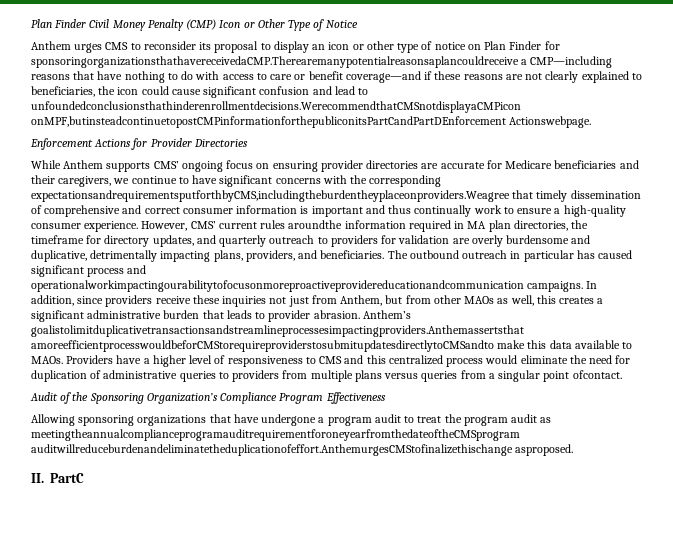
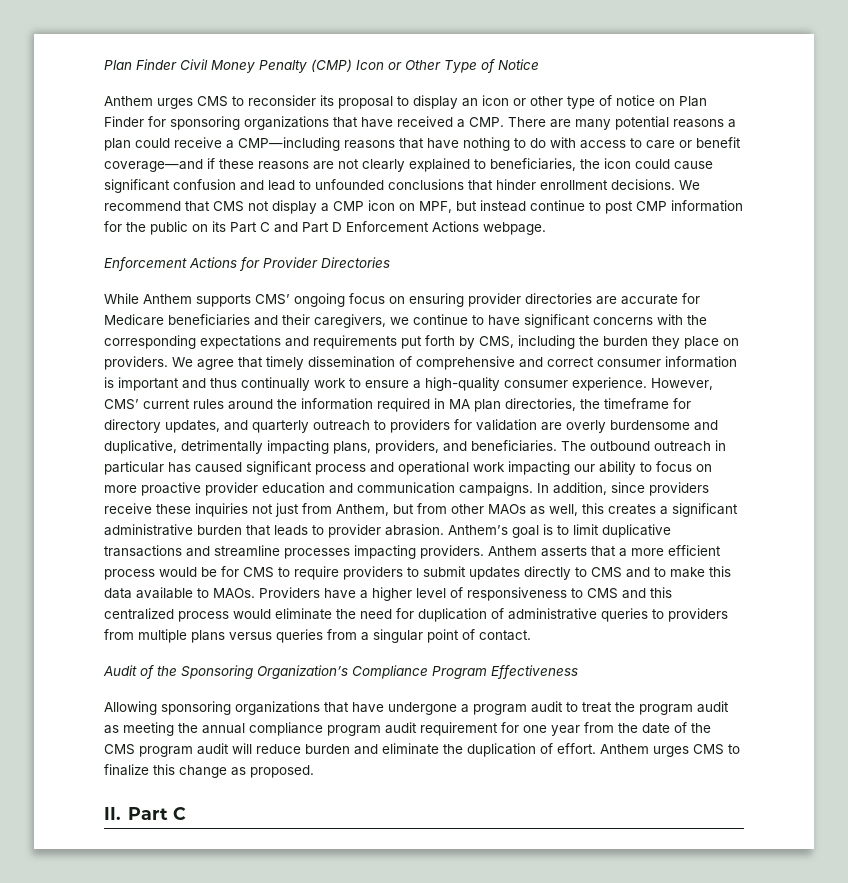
[31,56,519,68] sponsoringorganizationsthathavereceivedaCMP.Therearemanypotentialreasonsaplancouldreceive -> [170,116,736,130] [104,137,222,151] sponsoring organizations that have received a CMP. There are many potential reasons a plan could receive
[31,101,521,113] [31,116,592,128] unfoundedconclusionsthathinderenrollmentdecisions.WerecommendthatCMSnotdisplayaCMPicon onMPF,butinsteadcontinuetopostCMPinformationforthepubliconitsPartCandPartDEnforcement Actionswebpage. -> [315,179,700,191] [104,200,743,214] [104,221,546,235] unfounded conclusions that hinder enrollment decisions. We recommend that CMS not display a CMP icon on MPF, but instead continue to post CMP information for the public on its Part C and Part D Enforcement Actions webpage.
[31,190,510,202] expectationsandrequirementsputforthbyCMS,includingtheburdentheyplaceonproviders.Weagree -> [200,335,739,349] [104,356,234,370] expectations and requirements put forth by CMS, including the burden they place on providers. We agree
[288,220,343,229] aroundthe -> [228,399,297,410] around the
[31,280,524,292] operationalworkimpactingourabilitytofocusonmoreproactiveprovidereducationandcommunication -> [398,461,712,475] [104,482,455,496] operational work impacting our ability to focus on more proactive provider education and communication
[31,325,524,337] [31,340,494,352] goalistolimitduplicativetransactionsandstreamlineprocessesimpactingproviders.Anthemassertsthat amoreefficientprocesswouldbeforCMStorequireproviderstosubmitupdatesdirectlytoCMSandto -> [512,524,671,538] [104,545,721,559] [104,566,666,580] goal is to limit duplicative transactions and streamline processes impacting providers. Anthem asserts that a more efficient process would be for CMS to require providers to submit updates directly to CMS and to
[572,370,622,379] ofcontact. -> [462,629,531,641] of contact.
[31,429,520,441] [31,444,574,456] meetingtheannualcomplianceprogramauditrequirementforoneyearfromthedateoftheCMSprogram auditwillreduceburdenandeliminatetheduplicationofeffort.AnthemurgesCMStofinalizethischange asproposed. -> [123,722,711,736] [104,743,740,757] [104,764,314,778] meeting the annual compliance program audit requirement for one year from the date of the CMS program audit will reduce burden and eliminate the duplication of effort. Anthem urges CMS to finalize this change as proposed.
[50,473,84,483] PartC -> [127,807,186,820] Part C

